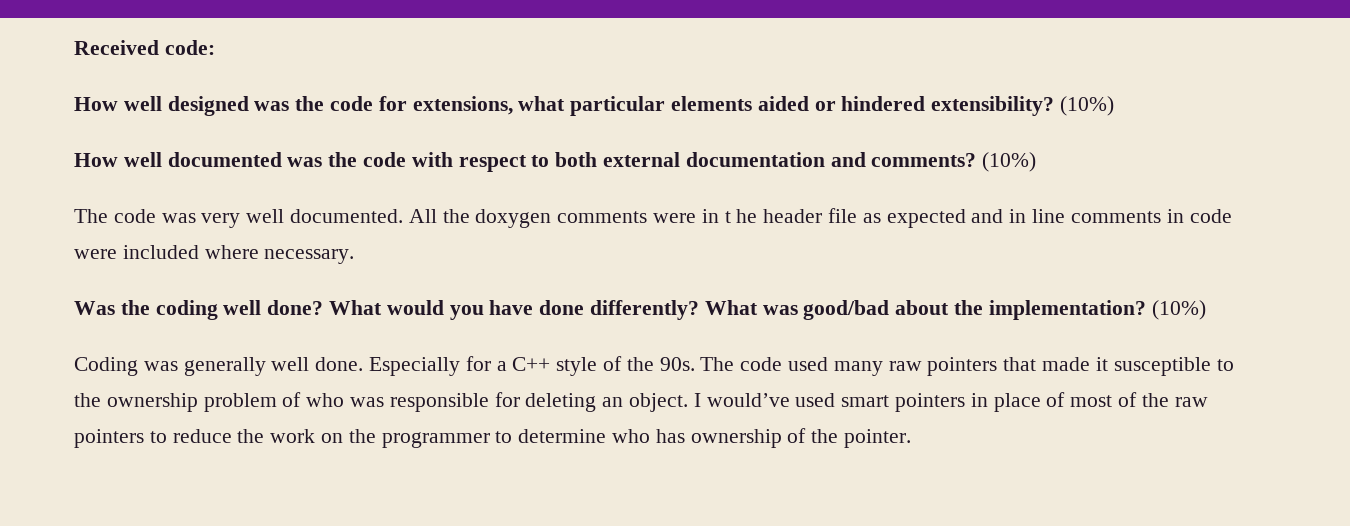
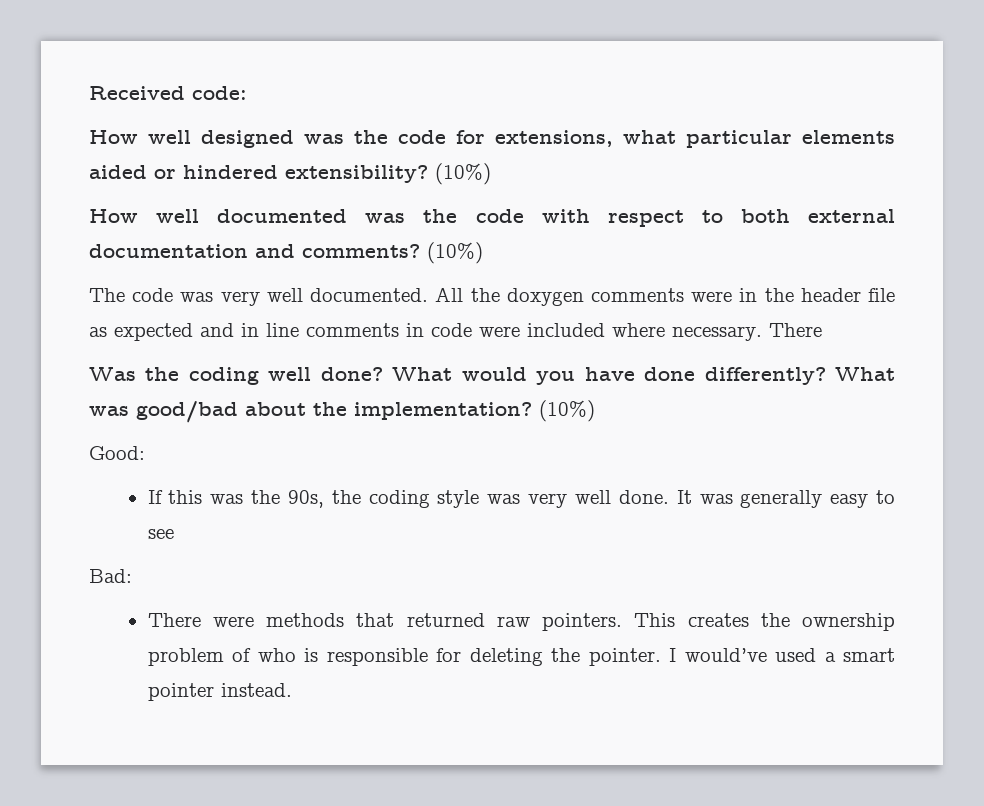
[724,209,758,223] t he -> [764,288,794,302] the
(355, 256) none -> [769,323,822,337] There
[74,356,1234,376] Coding was generally well done. Especially for a C++ style of the 90s. The code used many raw pointers that made it susceptible to -> [89,446,145,460] [147,490,895,508] [147,529,174,539] [89,569,132,583] [147,613,749,631] Good: // If this was the 90s, the coding style was very well done. It was generally easy to see // Bad: // There were methods that returned raw pointers. This creates
[350,397,385,407] was -> [304,648,319,662] is
[602,393,689,412] an object. -> [551,648,661,666] the pointer.
[841,392,1208,412] [74,428,912,448] smart pointers in place of most of the raw pointers to reduce the work on the programmer to determine who has ownership of the pointer. -> [824,648,895,662] [147,683,292,701] a smart pointer instead.

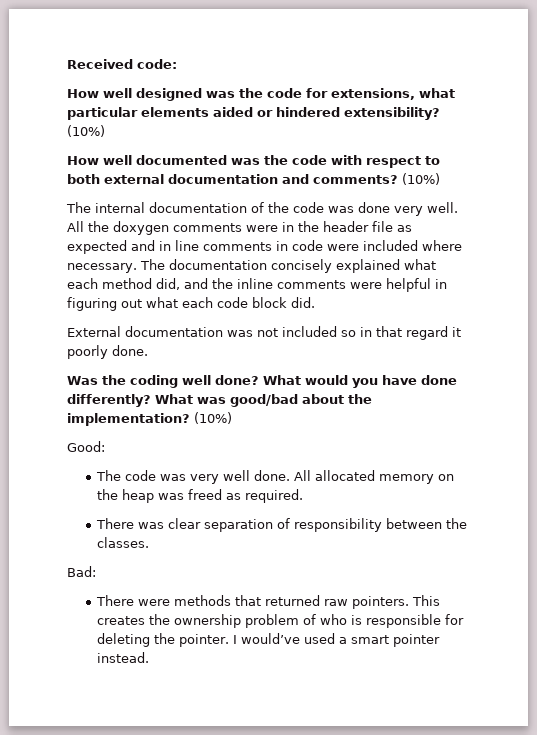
[132,288,429,306] code was very well documented. -> [95,202,458,216] internal documentation of the code was done very well.
[769,323,822,337] There -> [139,259,436,273] [67,278,447,292] [67,297,315,311] [67,326,461,340] [67,345,148,359] The documentation concisely explained what each method did, and the inline comments were helpful in figuring out what each code block did. // External documentation was not included so in that regard it poorly done.
[147,490,895,508] [147,529,174,539] If this was the 90s, the coding style was very well done. It was generally easy to see -> [96,470,455,484] [97,489,304,503] [96,518,468,532] [97,537,150,548] The code was very well done. All allocated memory on the heap was freed as required. // There was clear separation of responsibility between the classes.

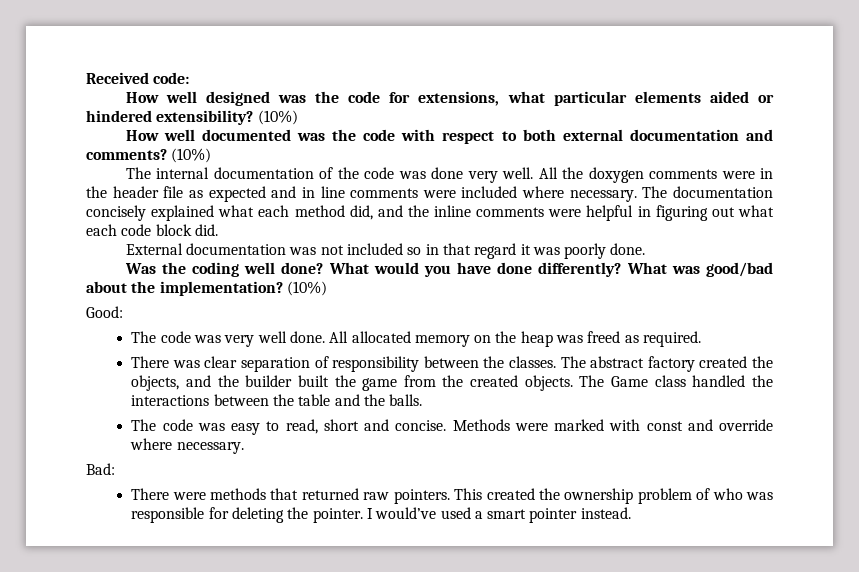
[276,240,323,251] in code -> (419, 193) none
(461, 332) none -> [532,247,560,255] was
(150, 542) none -> [560,356,773,372] [131,375,774,391] [131,394,423,406] [131,419,774,435] [130,438,244,454] The abstract factory created the objects, and the builder built the game from the created objects. The Game class handled the interactions between the table and the balls. // The code was easy to read, short and concise. Methods were marked with const and override where necessary.
[97,616,146,625] creates -> [486,488,535,500] created
[351,615,363,625] is -> [746,492,773,500] was

